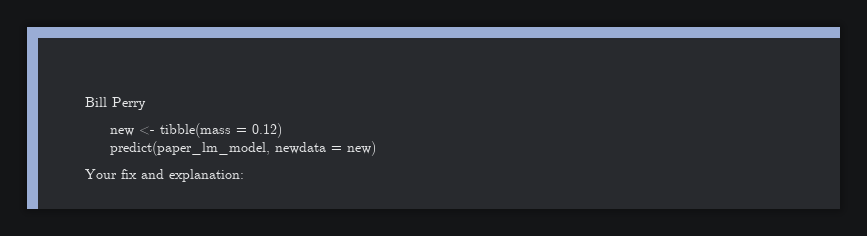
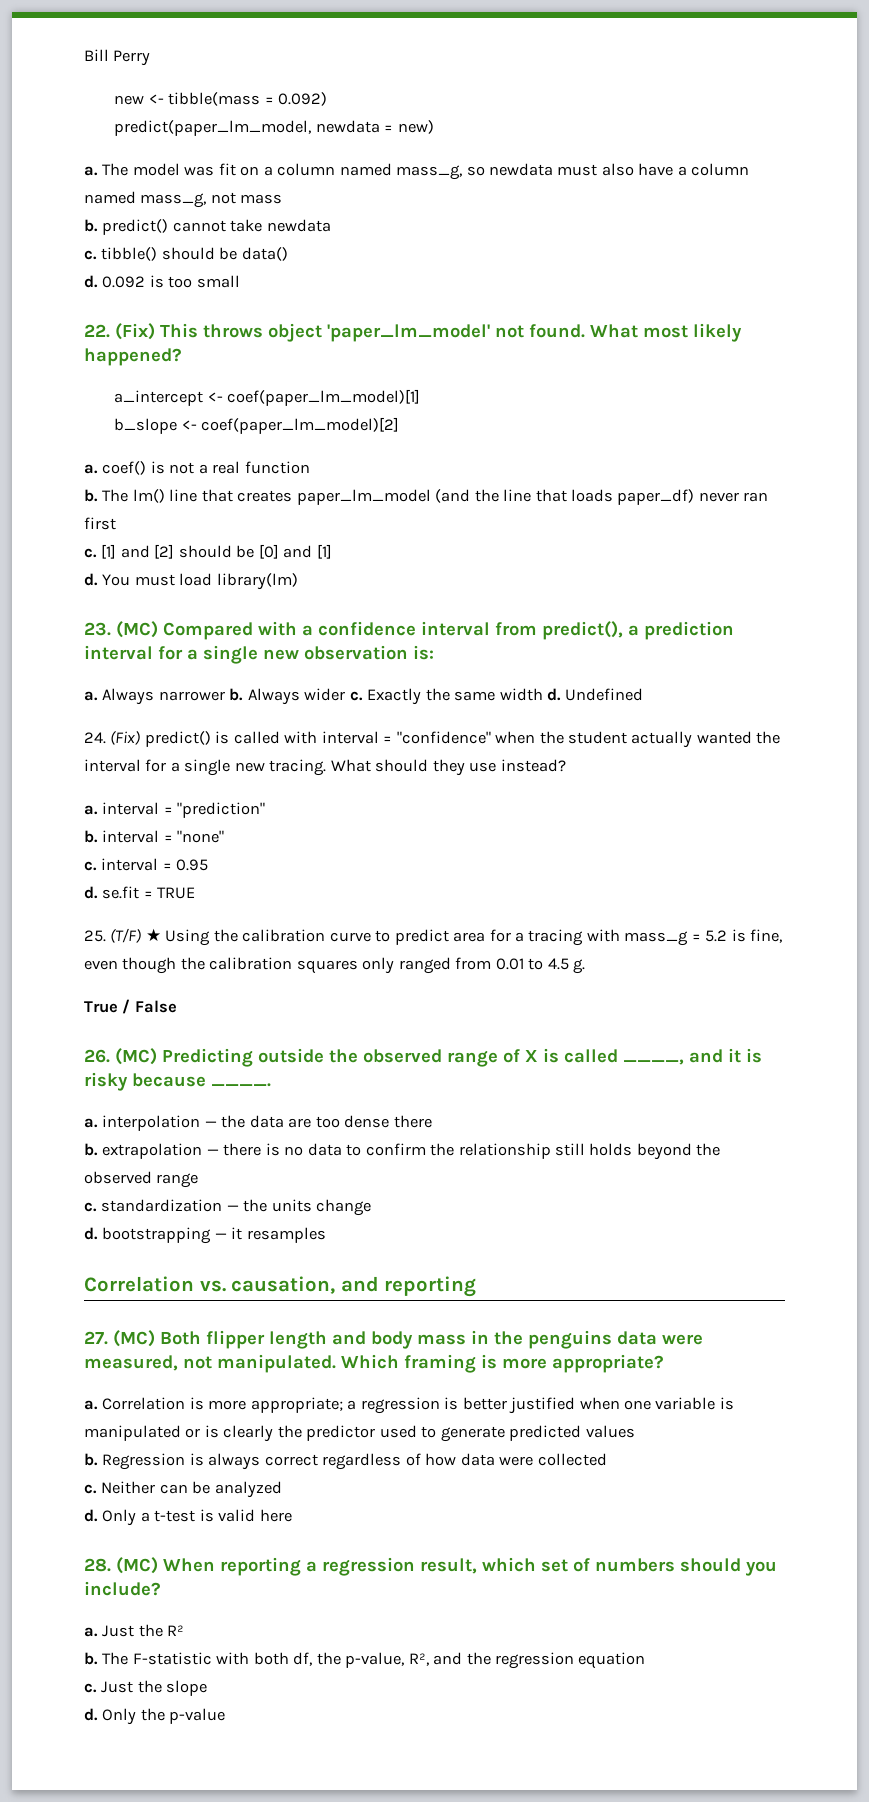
[251,123,282,138] 0.12) -> [278,92,328,106] 0.092)
[85,169,244,182] Your fix and explanation: -> [84,163,750,180] [84,191,283,208] [84,219,331,235] [84,247,288,261] [84,275,240,288] [84,323,742,342] [84,348,182,366] [114,389,421,406] [114,417,400,434] [84,461,310,475] [84,489,769,505] [84,517,116,530] [84,544,332,559] [84,573,298,590] [84,621,734,640] [84,645,434,664] [84,688,644,705] [84,730,781,748] [84,759,566,776] [84,802,266,818] [84,830,225,843] [84,858,209,871] [84,886,196,899] [84,928,783,946] [84,957,586,974] [84,999,177,1014] [84,1048,762,1067] [84,1072,271,1091] [84,1115,432,1131] [84,1143,721,1160] [84,1171,199,1188] [84,1199,372,1216] [84,1227,326,1244] [84,1276,477,1297] [84,1330,703,1349] [84,1354,664,1373] [84,1397,734,1414] [84,1425,635,1442] [84,1453,607,1470] [84,1481,282,1498] [84,1509,292,1526] [84,1557,777,1576] [84,1581,161,1596] [84,1624,185,1637] [84,1652,646,1669] [84,1680,208,1696] [84,1708,226,1725] a. The model was fit on a column named mass_g, so newdata must also have a column named mass_g, not mass // b. predict() cannot take newdata // c. tibble() should be data() // d. 0.092 is too small // 22. (Fix) This throws object 'paper_lm_model' not found. What most likely happened? // a_intercept <- coef(paper_lm_model)[1] // b_slope <- coef(paper_lm_model)[2] // a. coef() is not a real function // b. The lm() line that creates paper_lm_model (and the line that loads paper_df) never ran first // c. [1] and [2] should be [0] and [1] // d. You must load library(lm) // 23. (MC) Compared with a confidence interval from predict(), a prediction interval for a single new observation is: // a. Always narrower b. Always wider c. Exactly the same width d. Undefined // 24. (Fix) predict() is called with interval = "confidence" when the student actually wanted the interval for a single new tracing. What should they use instead? // a. interval = "prediction" // b. interval = "none" // c. interval = 0.95 // d. se.fit = TRUE // 25. (T/F) ★ Using the calibration curve to predict area for a tracing with mass_g = 5.2 is fine, even though the calibration squares only ranged from 0.01 to 4.5 g. // True / False // 26. (MC) Predicting outside the observed range of X is called ____, and it is risky because ____. // a. interpolation — the data are too dense there // b. extrapolation — there is no data to confirm the relationship still holds beyond the observed range // c. standardization — the units change // d. bootstrapping — it resamples // Correlation vs. causation, and reporting // 27. (MC) Both flipper length and body mass in the penguins data were measured, not manipulated. Which framing is more appropriate? // a. Correlation is more appropriate; a regression is better justified when one variable is manipulated or is clearly the predictor used to generate predicted values // b. Regression is always correct regardless of how data were collected // c. Neither can be analyzed // d. Only a t-test is valid here // 28. (MC) When reporting a regression result, which set of numbers should you include? // a. Just the R² // b. The F-statistic with both df, the p-value, R², and the regression equation // c. Just the slope // d. Only the p-value

